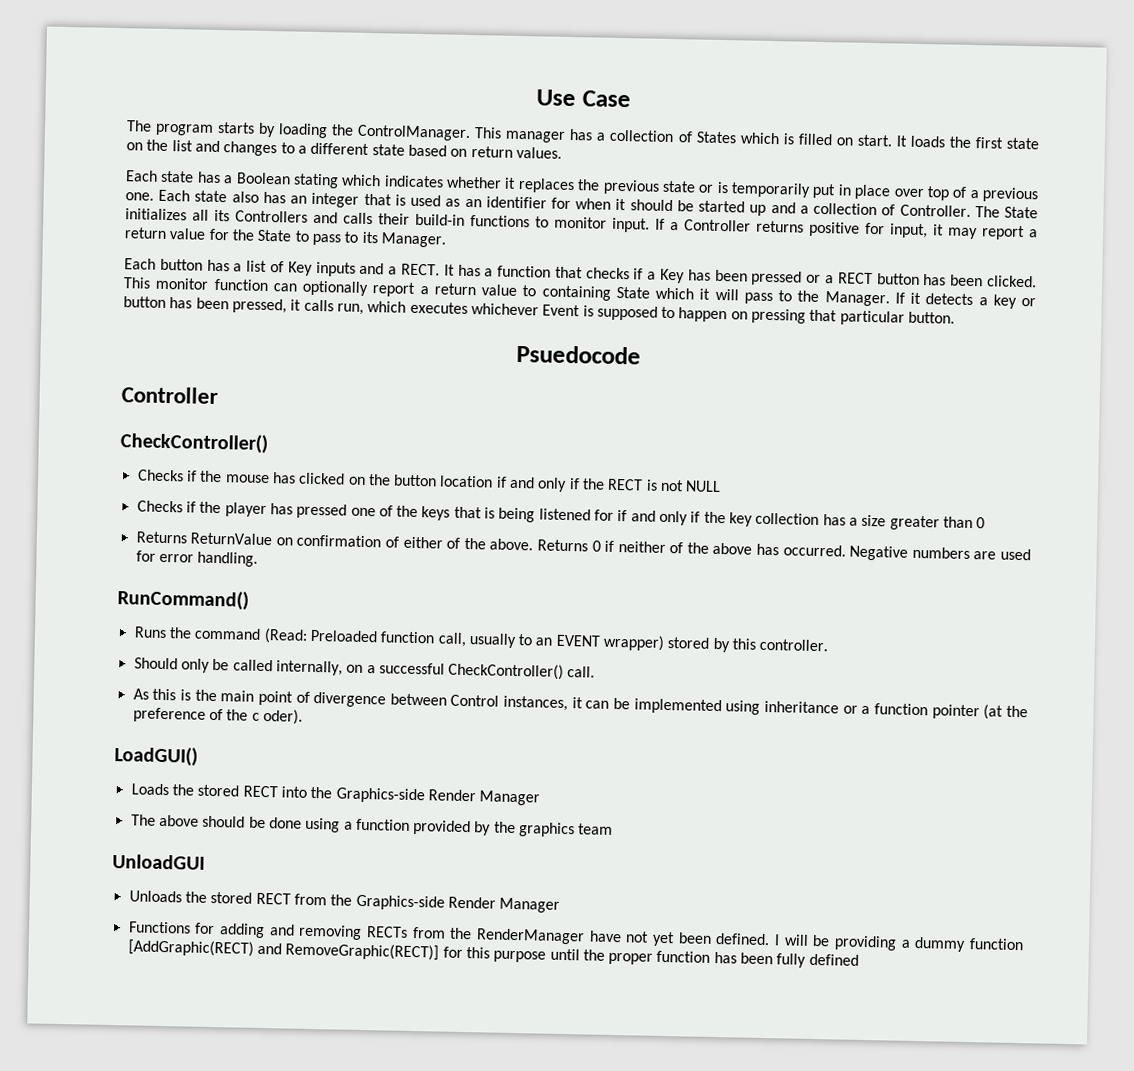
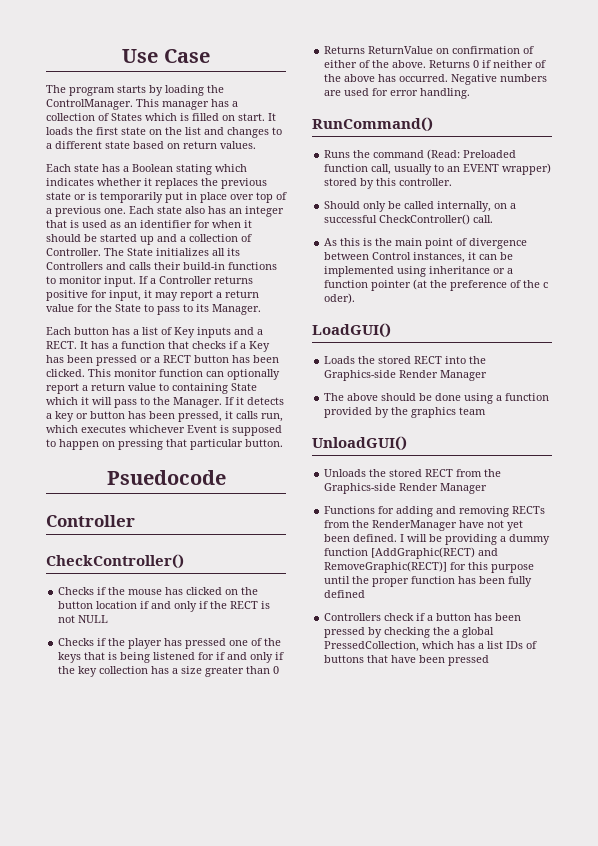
[112,854,205,870] UnloadGUI -> [312,436,407,451] UnloadGUI()
(859, 959) none -> [324,613,522,621] [324,627,495,638] [324,641,538,652] [324,655,490,666] // Controllers check if a button has been pressed by checking the a global PressedCollection, which has a list IDs of buttons that have been pressed

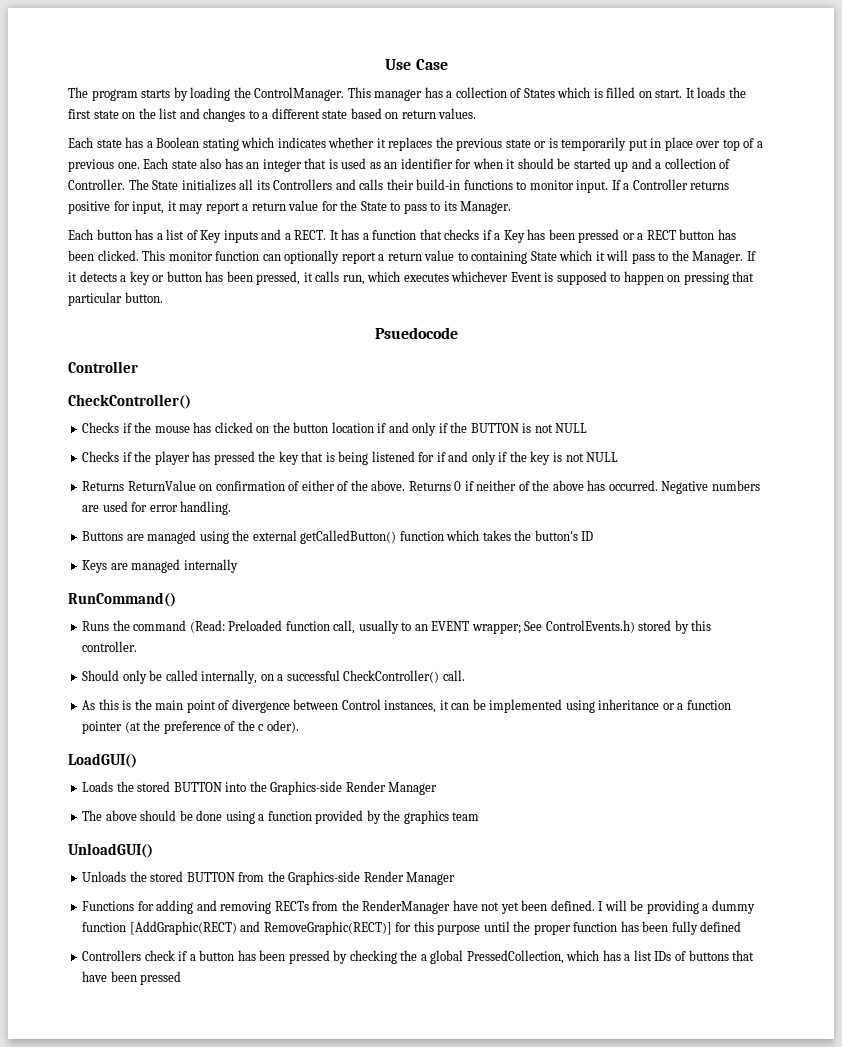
[230,601,259,609] RECT -> [470,423,519,433] BUTTON
[229,638,282,646] [58,652,82,663] one of the keys -> [258,451,299,465] the key
[99,666,280,677] collection has a size greater than 0 -> [552,452,619,462] is not NULL
(471, 93) none -> [82,530,594,544] [82,559,238,573] // Buttons are managed using the external getCalledButton() function which takes the button's ID // Keys are managed internally
[502,163,552,175] wrapper) -> [471,620,635,634] wrapper; See ControlEvents.h)
[414,356,443,364] RECT -> [173,782,222,792] BUTTON
[425,469,454,477] RECT -> [186,872,235,882] BUTTON

